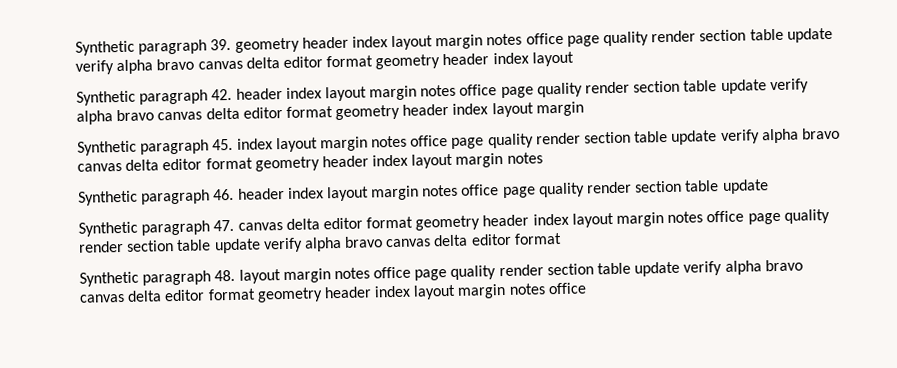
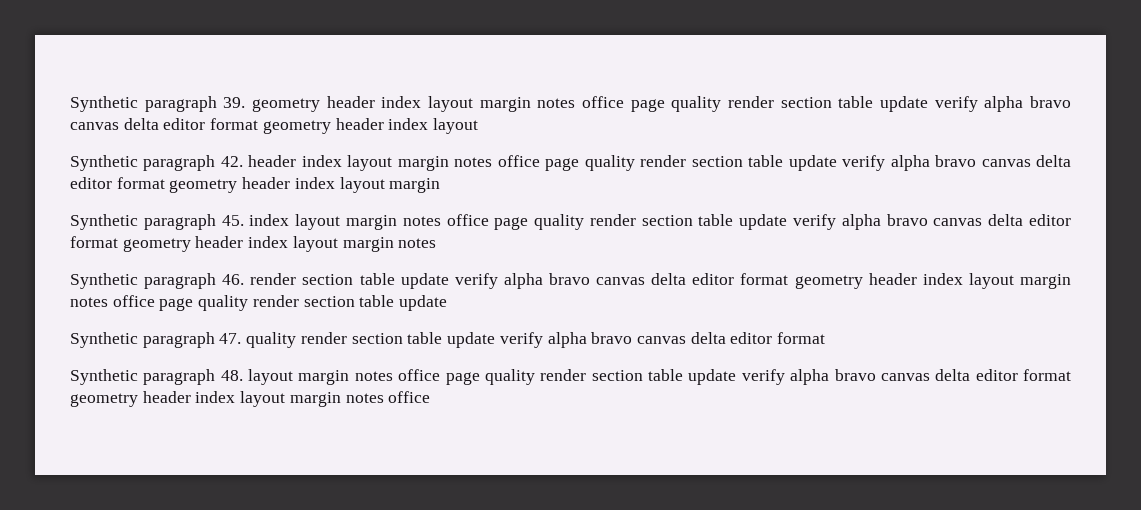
(235, 194) none -> [250,273,863,289] render section table update verify alpha bravo canvas delta editor format geometry
[237,210,781,231] canvas delta editor format geometry header index layout margin notes office page -> (242, 338) none

